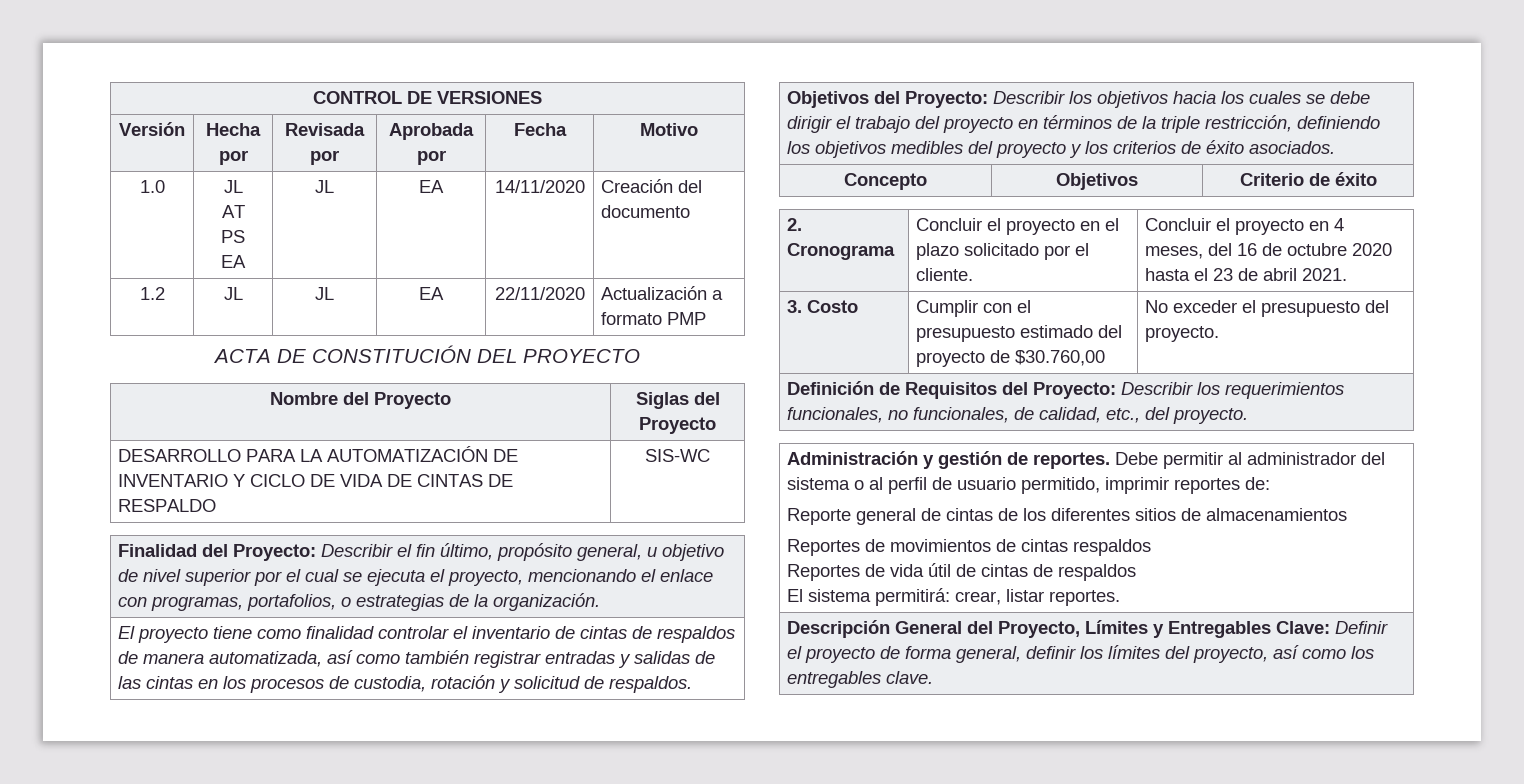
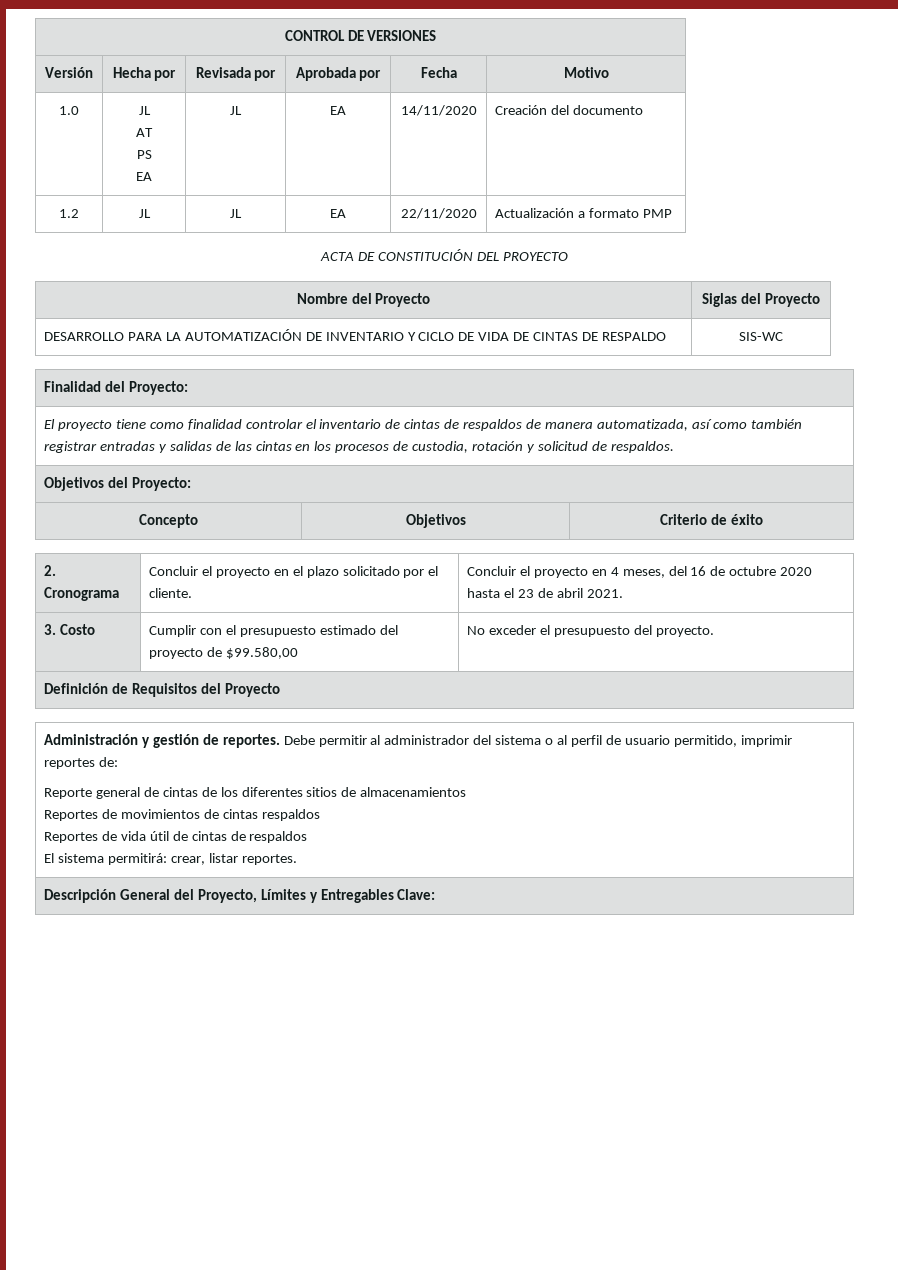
[321,543,725,561] [118,569,714,586] [118,593,601,611] Describir el fin último, propósito general, u objetivo de nivel superior por el cual se ejecuta el proyecto, mencionando el enlace con programas, portafolios, o estrategias de la organización. -> (188, 388) none
[993,91,1371,108] [787,115,1381,133] [787,140,1336,158] Describir los objetivos hacia los cuales se debe dirigir el trabajo del proyecto en términos de la triple restricción, definiendo los objetivos medibles del proyecto y los criterios de éxito asociados. -> (191, 484) none
[1015,350,1106,366] $30.760,00 -> [225,647,298,659] $99.580,00
[1033,382,1345,399] [787,407,1249,424] Proyecto: Describir los requerimientos funcionales, no funcionales, de calidad, etc., del proyecto. -> [224,683,280,697] Proyecto
[1335,621,1389,634] [787,645,1375,663] [787,671,934,688] Definir el proyecto de forma general, definir los límites del proyecto, así como los entregables clave. -> (436, 894) none

